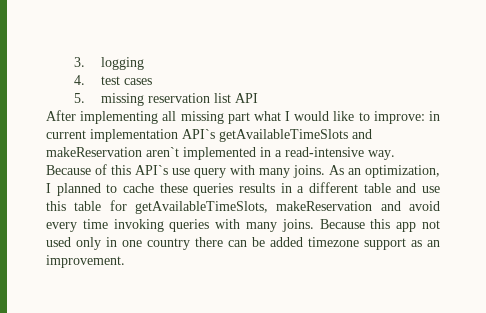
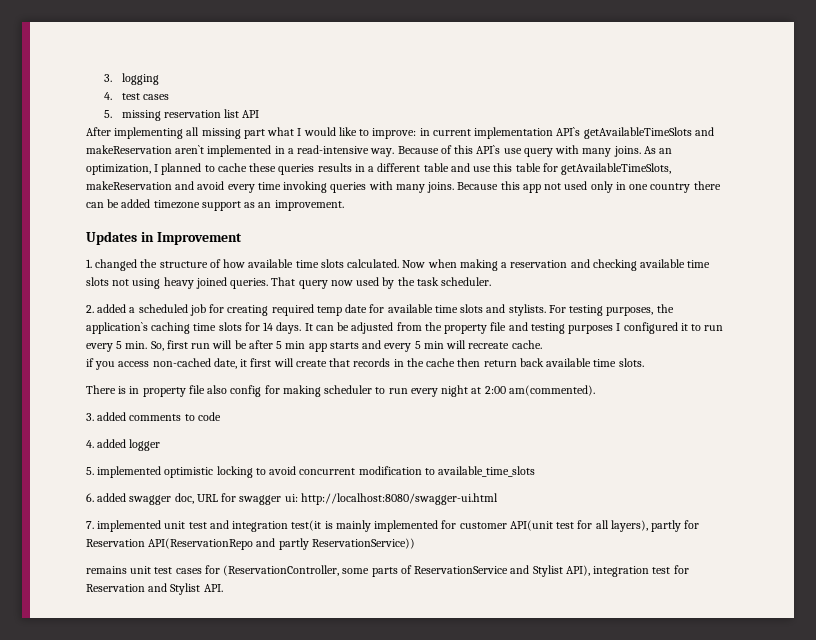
(125, 261) none -> [86,231,242,245] [86,259,711,271] [86,277,492,289] [86,304,674,316] [86,322,724,334] [86,340,542,352] [86,358,644,370] [86,385,595,397] [86,412,221,421] [86,439,161,451] [86,466,536,478] [86,493,498,505] [86,520,700,532] [86,538,415,550] [86,565,689,577] [86,583,223,595] // Updates in Improvement // 1. changed the structure of how available time slots calculated. Now when making a reservation and checking available time slots not using heavy joined queries. That query now used by the task scheduler. // 2. added a scheduled job for creating required temp date for available time slots and stylists. For testing purposes, the application`s caching time slots for 14 days. It can be adjusted from the property file and testing purposes I configured it to run every 5 min. So, first run will be after 5 min app starts and every 5 min will recreate cache. // if you access non-cached date, it first will create that records in the cache then return back available time slots. // There is in property file also config for making scheduler to run every night at 2:00 am(commented). // 3. added comments to code // 4. added logger // 5. implemented optimistic locking to avoid concurrent modification to available_time_slots // 6. added swagger doc, URL for swagger ui: http://localhost:8080/swagger-ui.html // 7. implemented unit test and integration test(it is mainly implemented for customer API(unit test for all layers), partly for Reservation API(ReservationRepo and partly ReservationService)) // remains unit test cases for (ReservationController, some parts of ReservationService and Stylist API), integration test for Reservation and Stylist API.

